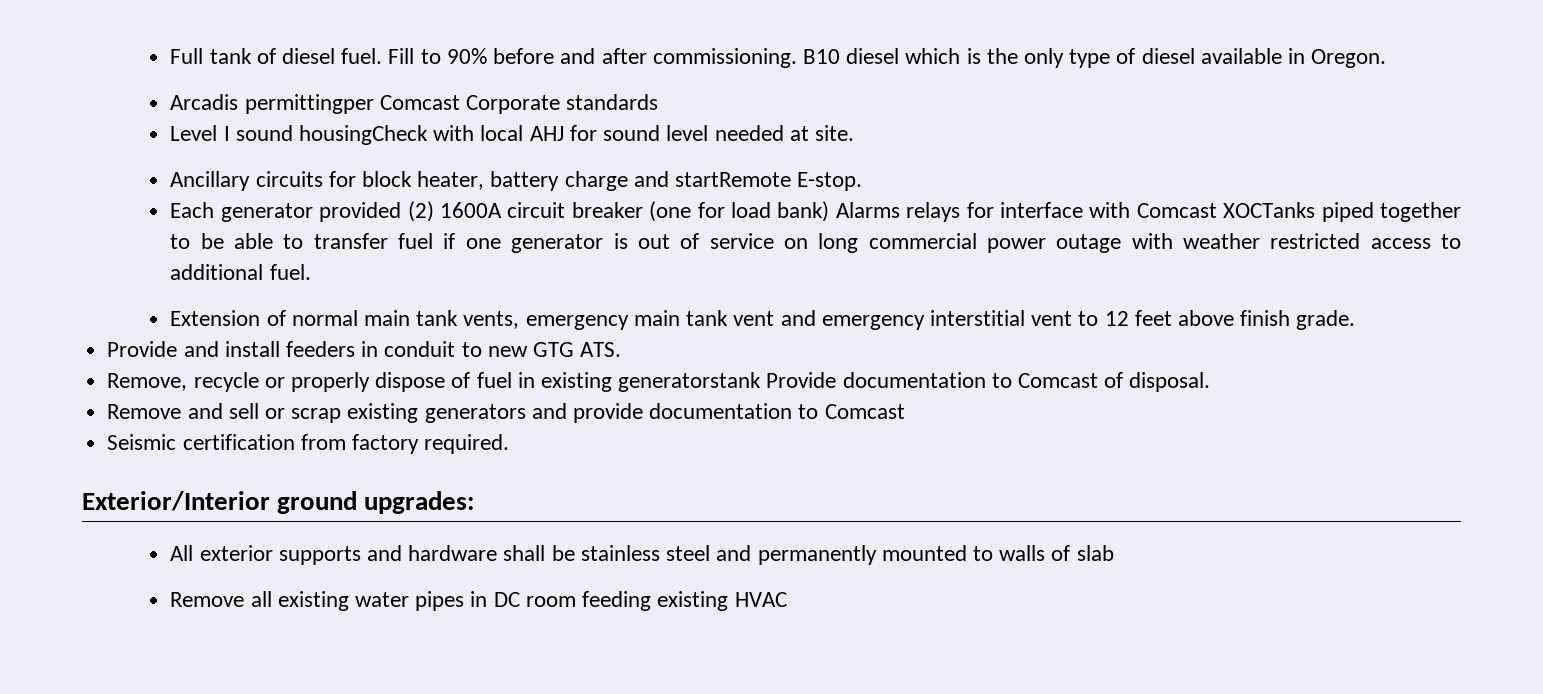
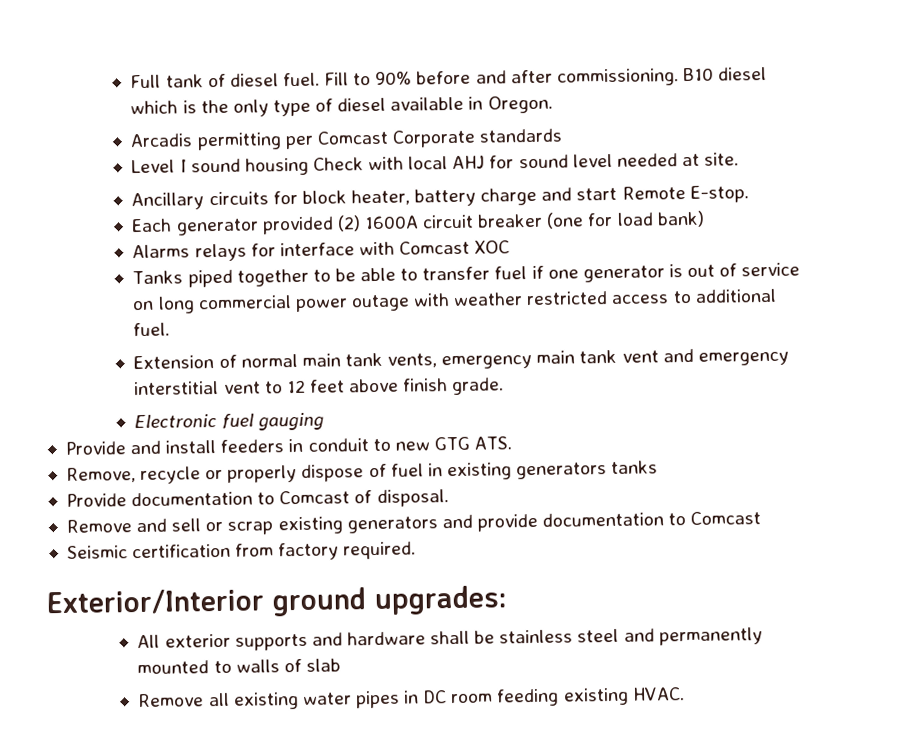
[244,94,374,114] permittingper -> [196,132,314,151] permitting per
[299,125,429,145] housingCheck -> [244,157,364,176] housing Check
[675,172,792,187] startRemote -> [576,186,686,201] start Remote
(830, 211) none -> (705, 219) //
[1223,202,1316,218] XOCTanks -> [474,240,511,254] [132,270,184,285] XOC // Tanks
(1356, 320) none -> [134,412,324,431] // Electronic fuel gauging
[618,372,762,392] generatorstank -> [516,460,659,480] generators tanks //
[734,592,787,607] HVAC -> [631,687,685,701] HVAC.

